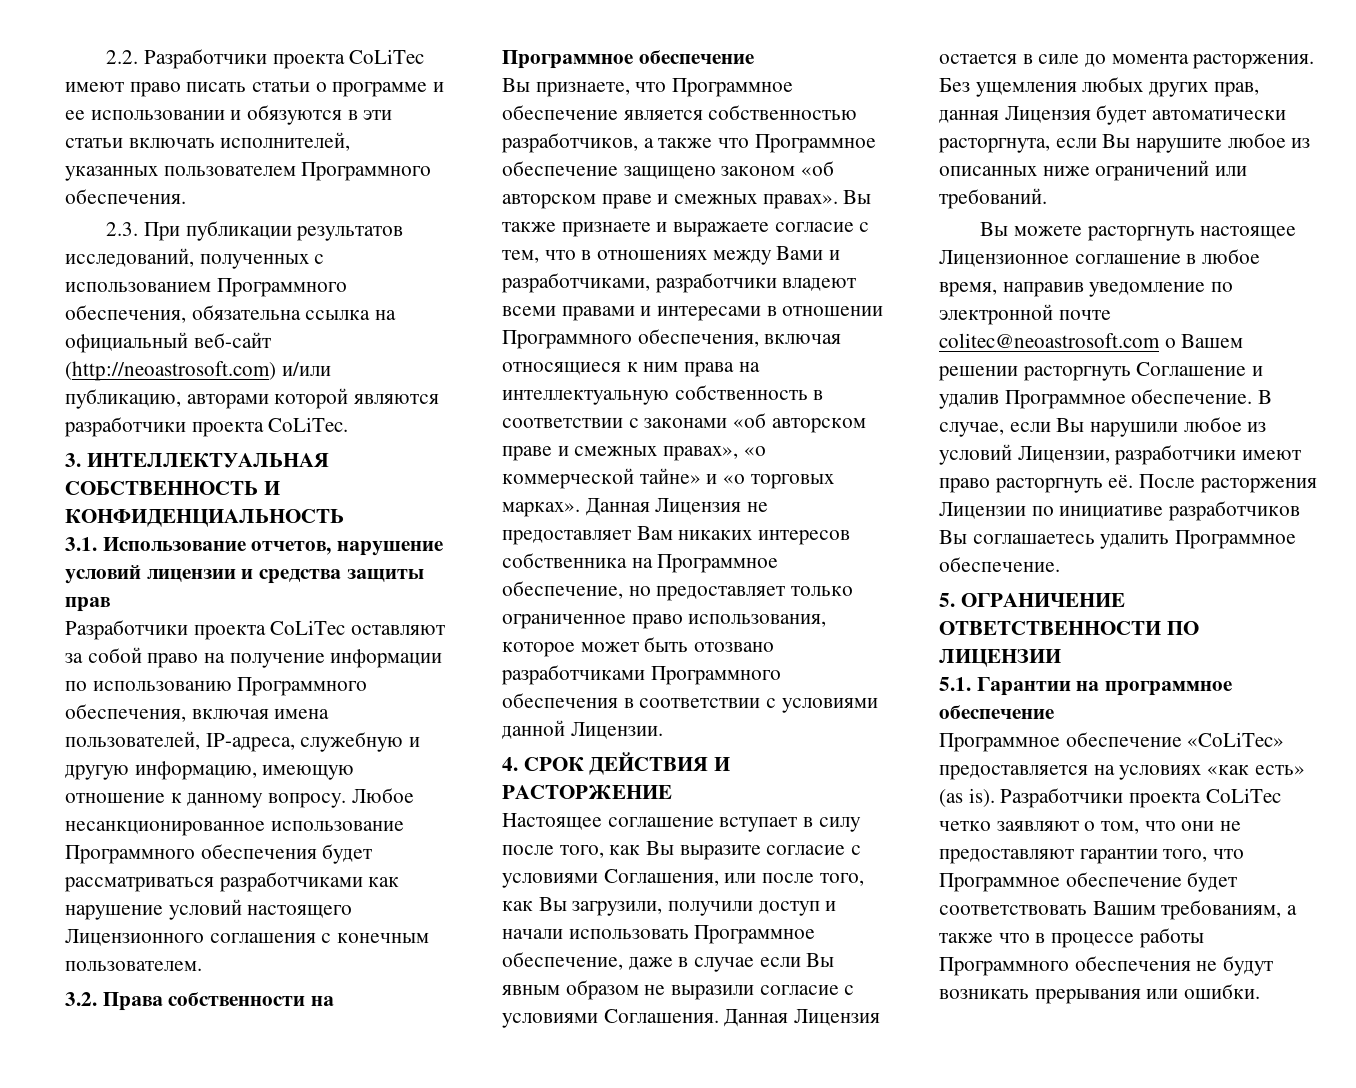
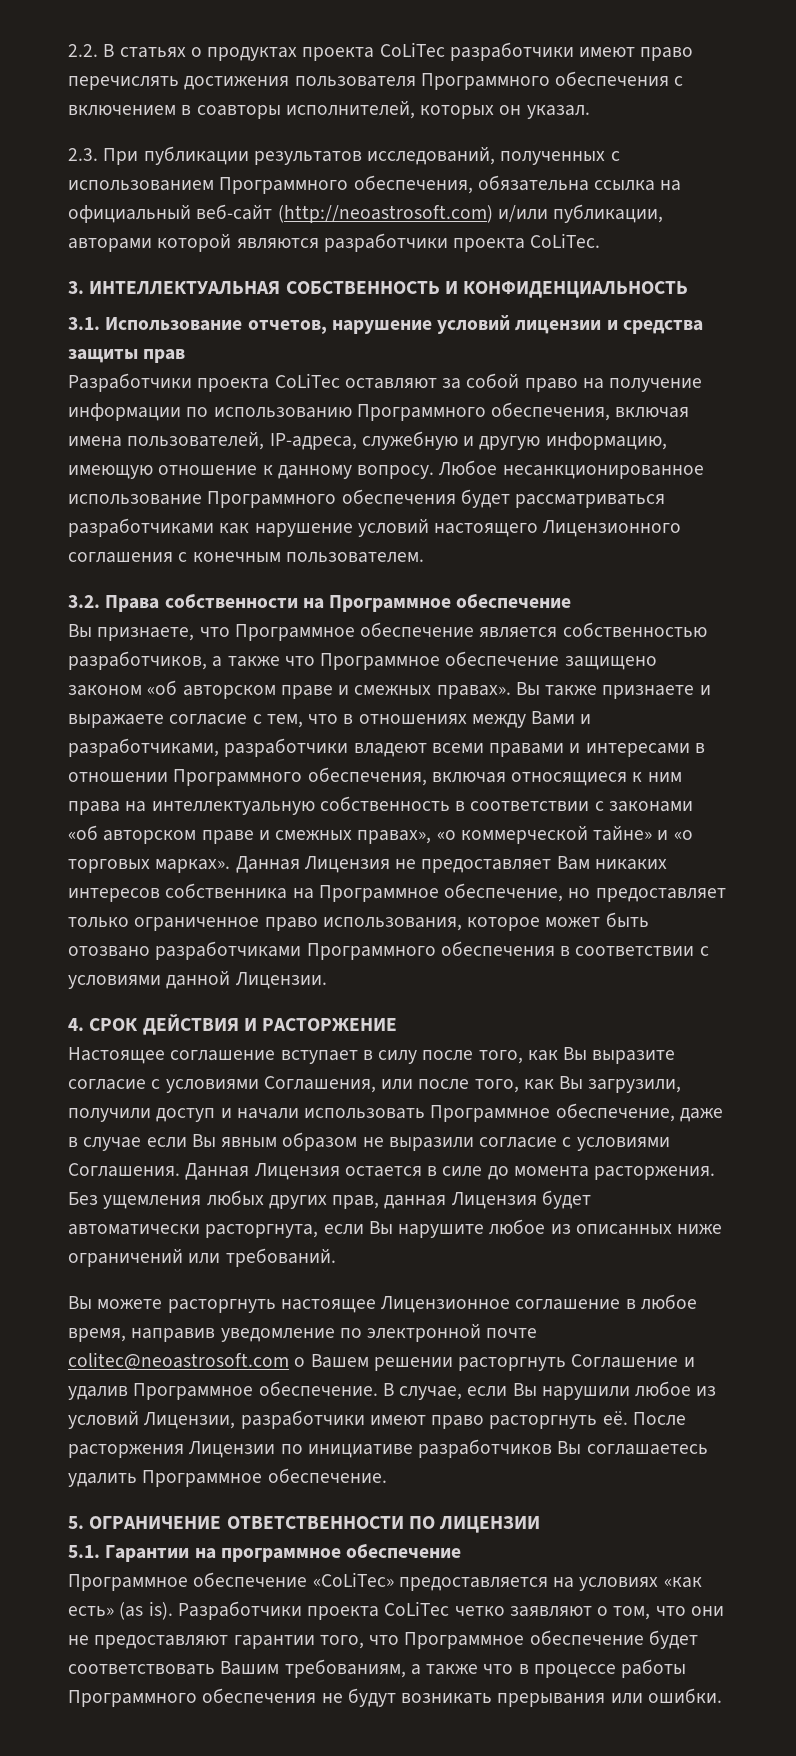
[143,49,425,69] [65,82,445,97] [65,105,393,125] [65,132,351,151] [65,162,432,181] [65,189,186,204] Разработчики проекта CoLiTec имеют право писать статьи о программе и ее использовании и обязуются в эти статьи включать исполнителей, указанных пользователем Программного обеспечения. -> [103,42,694,61] [68,71,684,90] [68,100,590,119] В статьях о продуктах проекта CoLiTec разработчики имеют право перечислять достижения пользователя Программного обеспечения с включением в соавторы исполнителей, которых он указал.
[65,389,181,409] публикацию, -> [553,204,664,223] публикации,

